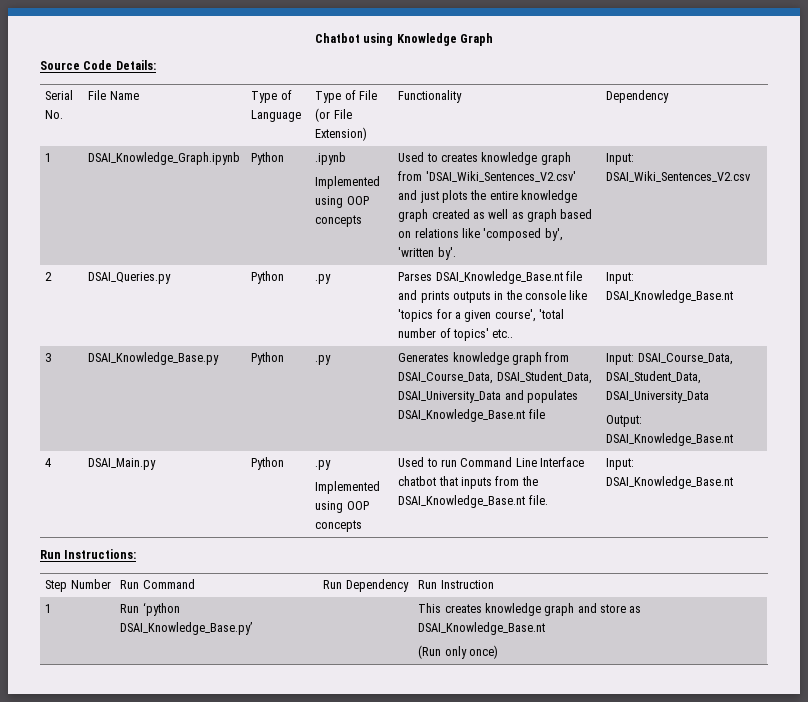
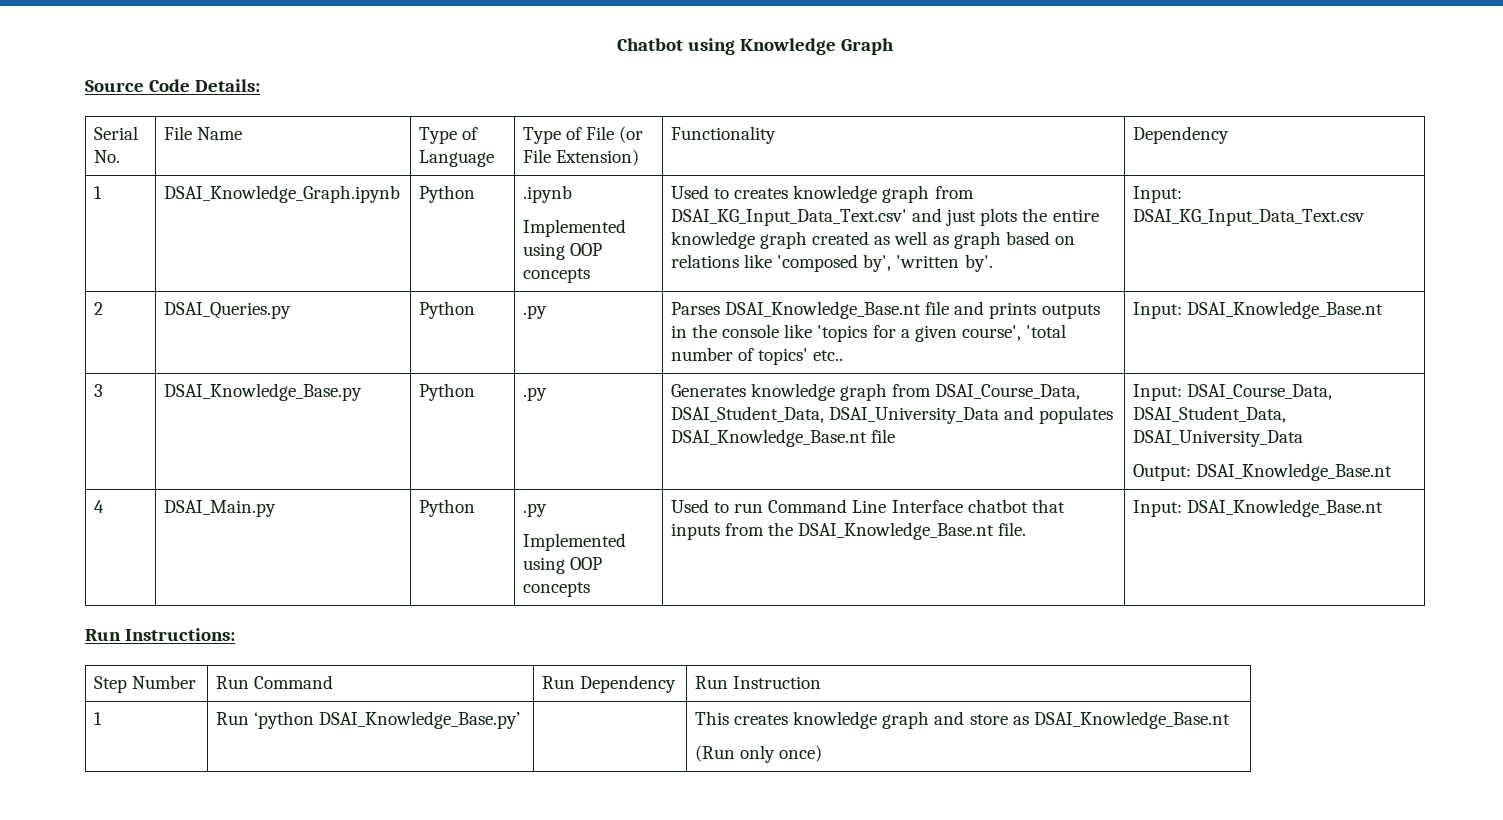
[425,171,576,182] 'DSAI_Wiki_Sentences_V2.csv' -> [670,209,907,226] DSAI_KG_Input_Data_Text.csv'
[606,171,752,182] DSAI_Wiki_Sentences_V2.csv -> [1132,209,1365,226] DSAI_KG_Input_Data_Text.csv

